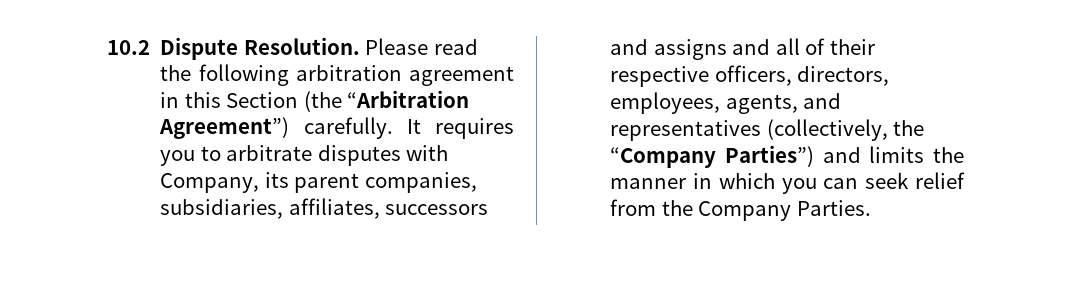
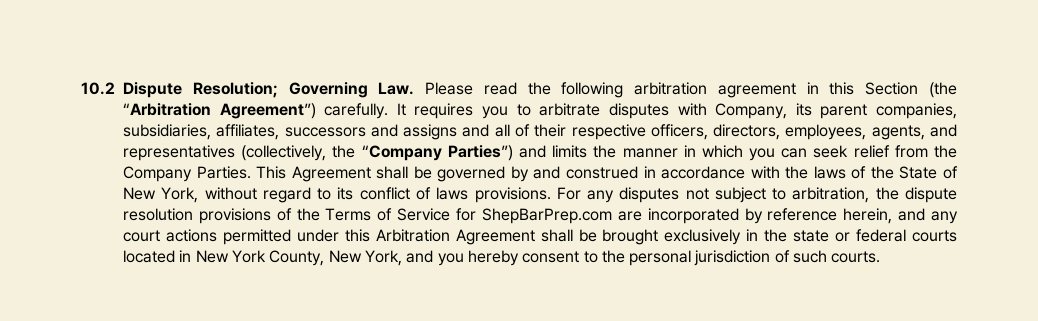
[243,37,360,55] Resolution. -> [192,82,415,98] Resolution; Governing Law.
(871, 208) none -> [256,166,958,182] [123,187,958,203] [123,208,959,224] [123,229,957,245] [123,250,881,266] This Agreement shall be governed by and construed in accordance with the laws of the State of New York, without regard to its conflict of laws provisions. For any disputes not subject to arbitration, the dispute resolution provisions of the Terms of Service for ShepBarPrep.com are incorporated by reference herein, and any court actions permitted under this Arbitration Agreement shall be brought exclusively in the state or federal courts located in New York County, New York, and you hereby consent to the personal jurisdiction of such courts.

